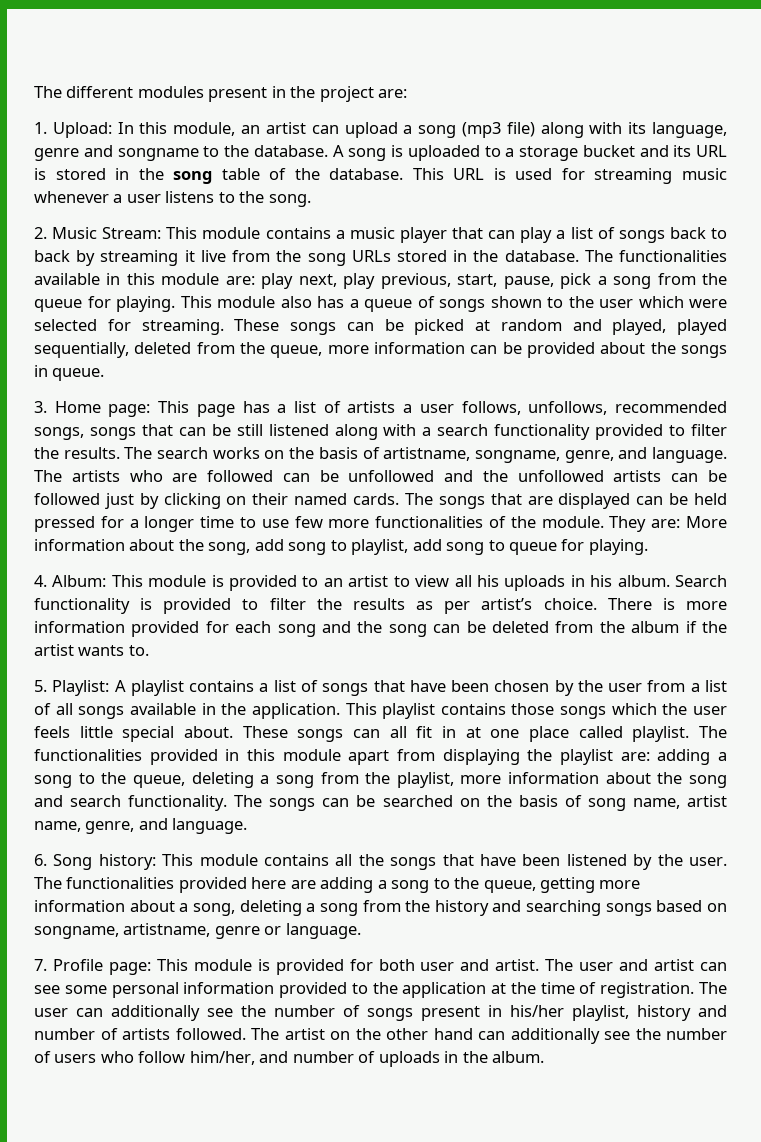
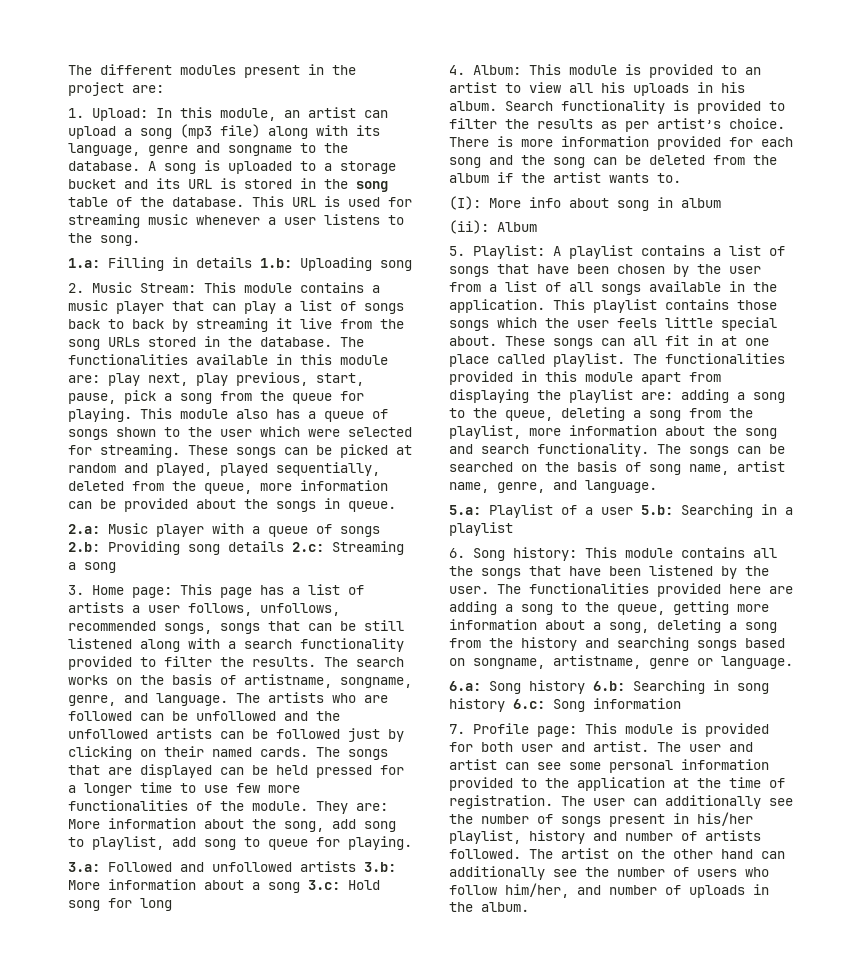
(311, 200) none -> [68,257,412,271] // 1.a: Filling in details 1.b: Uploading song
(105, 374) none -> [68,523,380,537] [68,541,404,555] [68,562,116,573] // 2.a: Music player with a queue of songs 2.b: Providing song details 2.c: Streaming a song
(648, 547) none -> [68,861,396,872] [68,879,380,893] [68,898,172,911] // 3.a: Followed and unfollowed artists 3.b: More information about a song 3.c: Hold song for long
(149, 650) none -> [449,196,721,211] [449,220,537,234] // (I): More info about song in album // (ii): Album
(248, 826) none -> [449,504,793,518] [449,522,513,536] // 5.a: Playlist of a user 5.b: Searching in a playlist
(361, 931) none -> [449,680,769,694] [449,698,681,712] // 6.a: Song history 6.b: Searching in song history 6.c: Song information

